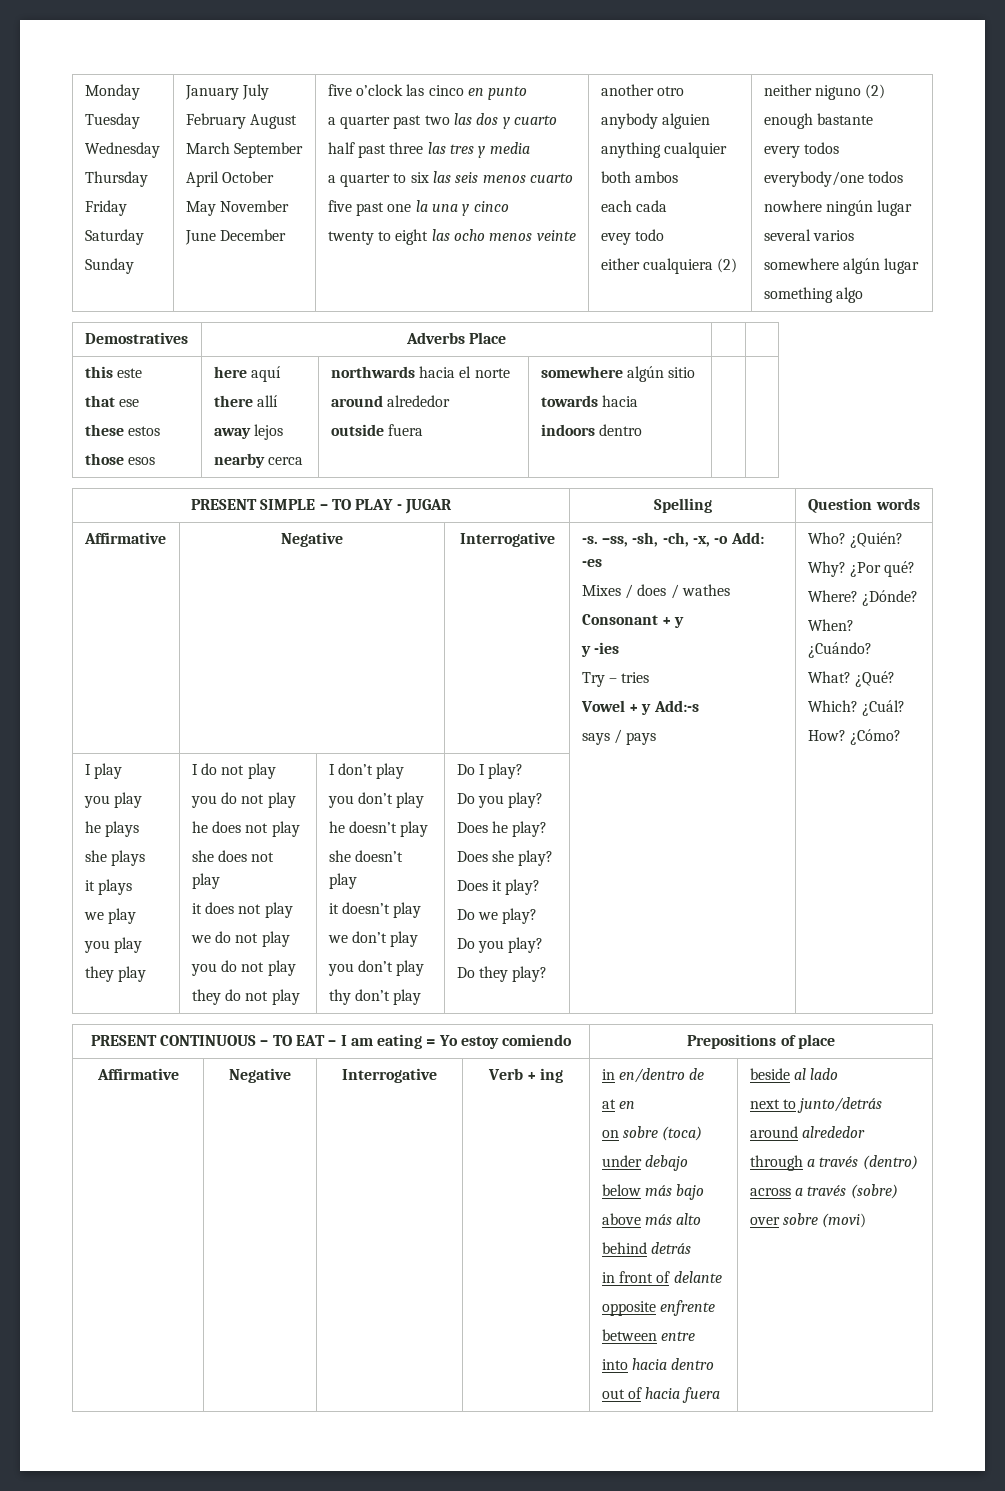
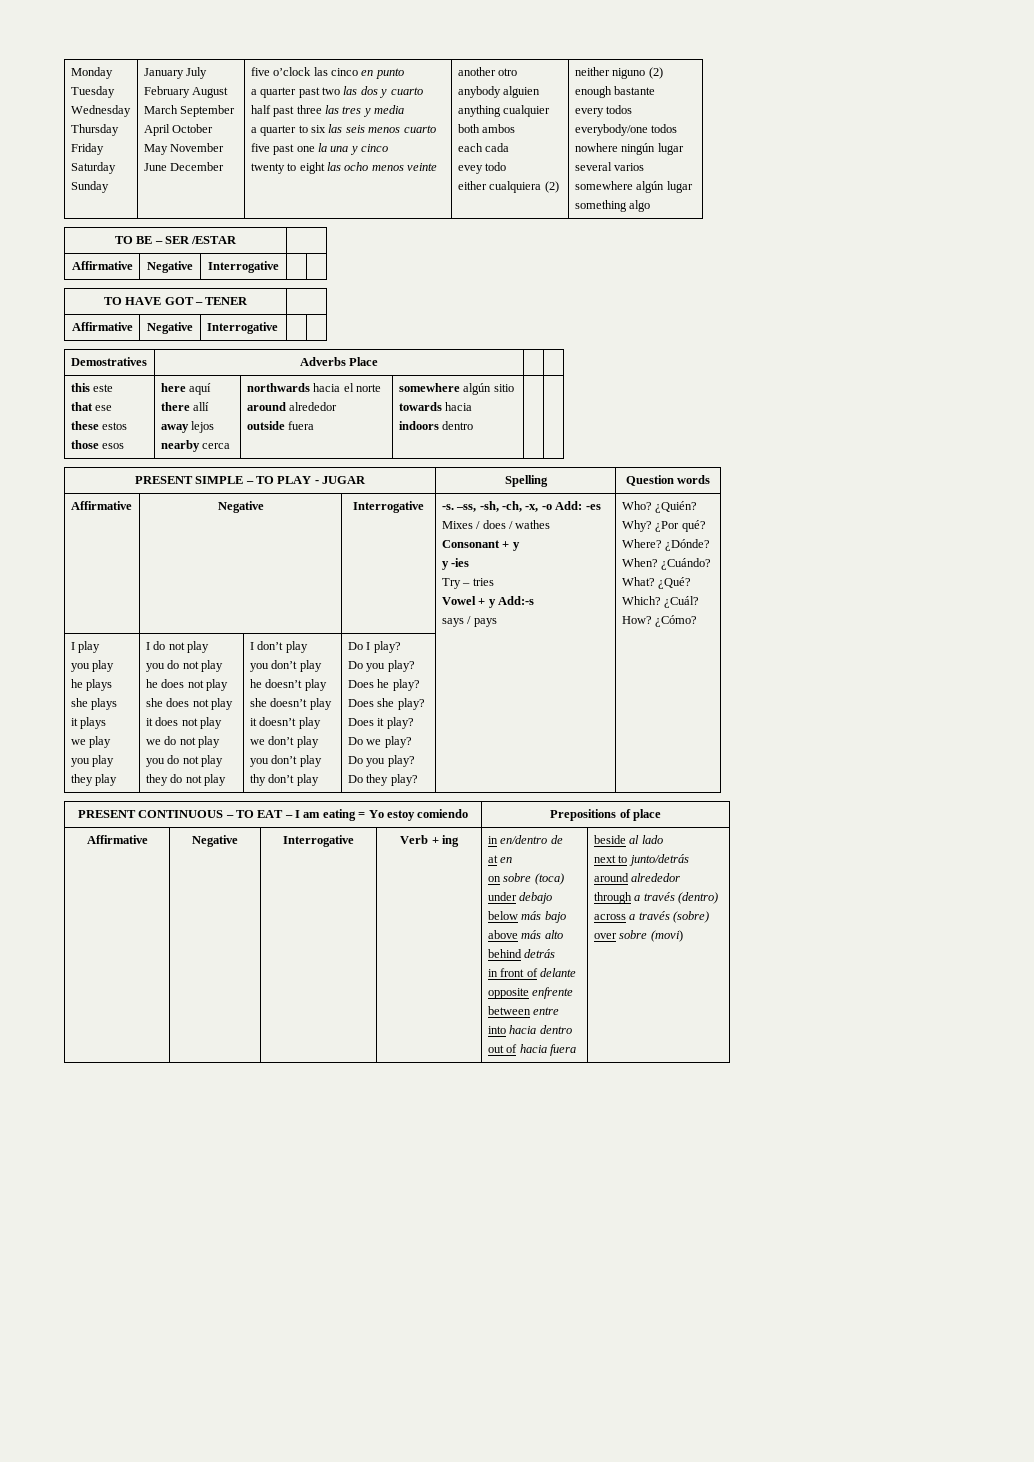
(864, 295) none -> [114,236,238,244] [71,261,133,270] [147,261,193,273] [208,261,279,273] [103,297,249,305] [71,322,133,331] [147,322,193,334] [206,322,278,334] // TO BE – SER /ESTAR | // Affirmative | Negative | Interrogative | | // TO HAVE GOT – TENER | // Affirmative | Negative | Interrogative | |

